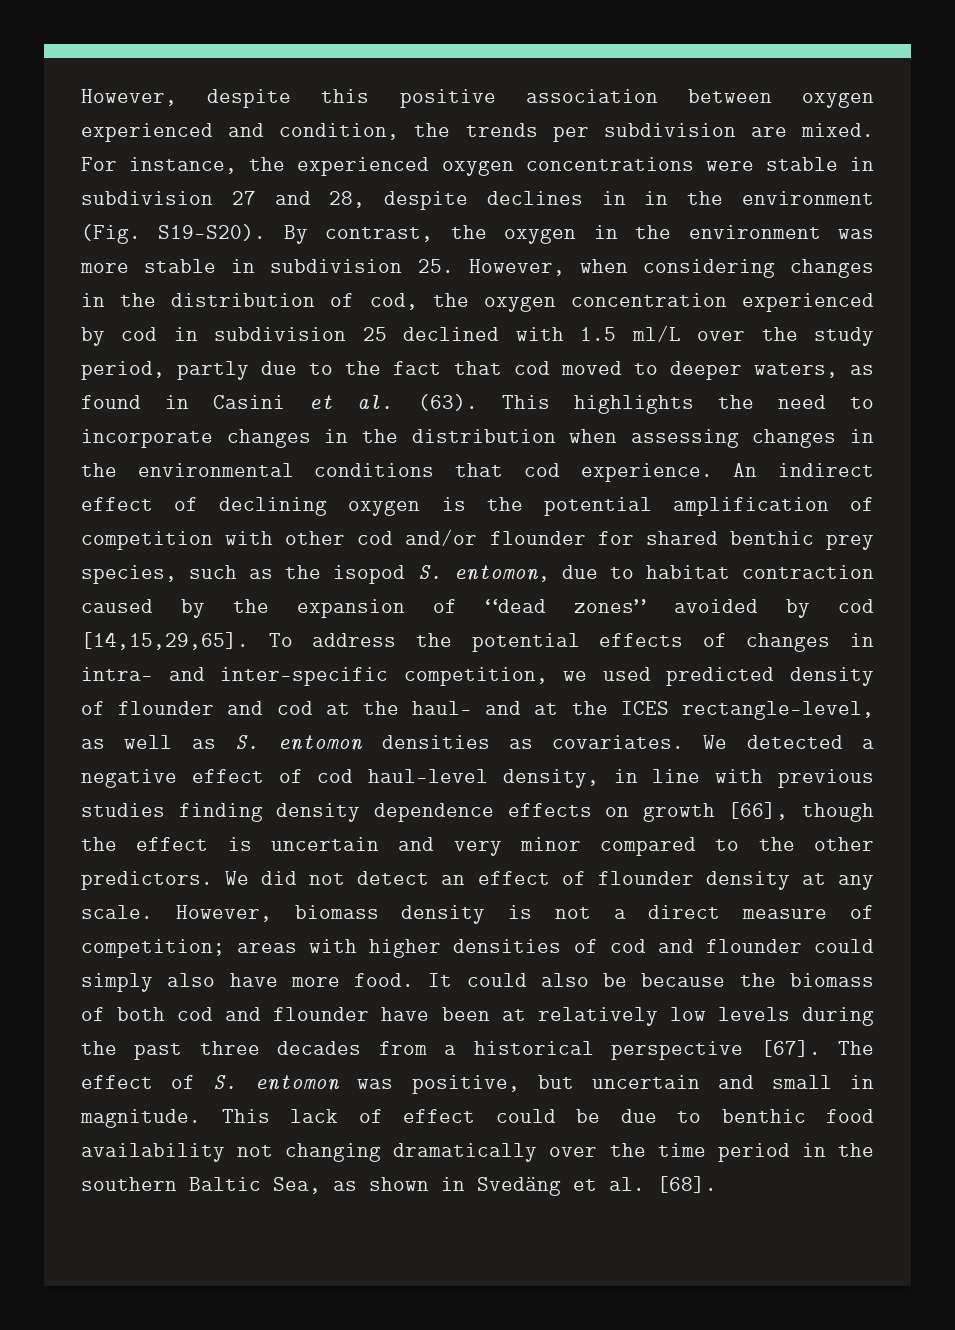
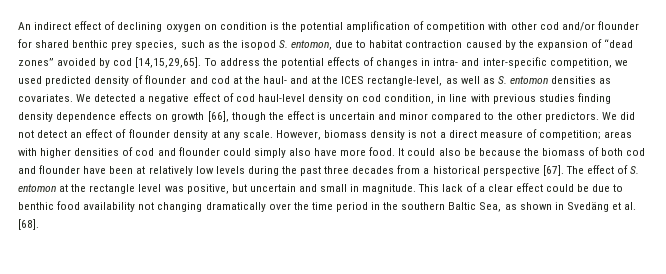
[81,89,874,108] [81,123,874,142] [81,157,874,176] [81,191,875,210] [81,224,875,244] [80,259,874,278] [81,293,874,312] [81,325,875,346] [81,361,874,380] [81,394,875,414] [81,429,874,448] [81,463,713,482] However, despite this positive association between oxygen experienced and condition, the trends per subdivision are mixed. For instance, the experienced oxygen concentrations were stable in subdivision 27 and 28, despite declines in in the environment (Fig. S19-S20). By contrast, the oxygen in the environment was more stable in subdivision 25. However, when considering changes in the distribution of cod, the oxygen concentration experienced by cod in subdivision 25 declined with 1.5 ml/L over the study period, partly due to the fact that cod moved to deeper waters, as found in Casini et al. (63). This highlights the need to incorporate changes in the distribution when assessing changes in the environmental conditions that cod experience. -> (18, 26) none
(421, 508) none -> [203,22,267,30] on condition
[502,769,599,788] density, -> [307,94,435,104] density on cod condition,
[453,841,502,856] very -> (397, 116) none
(341, 1083) none -> [59,184,162,194] at the rectangle level
(383, 1116) none -> [478,184,513,192] a clear

